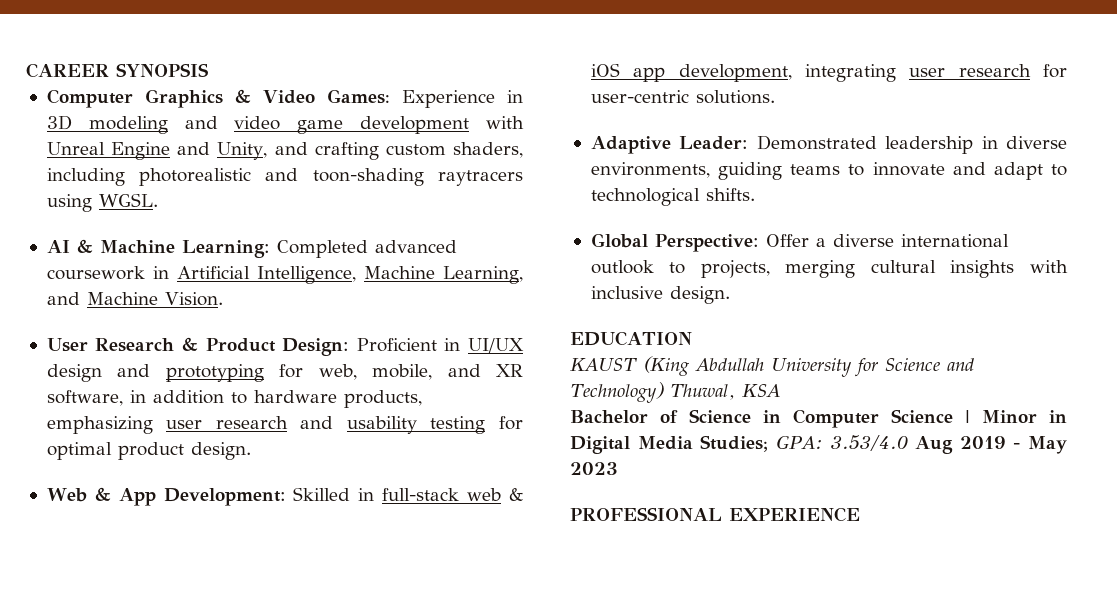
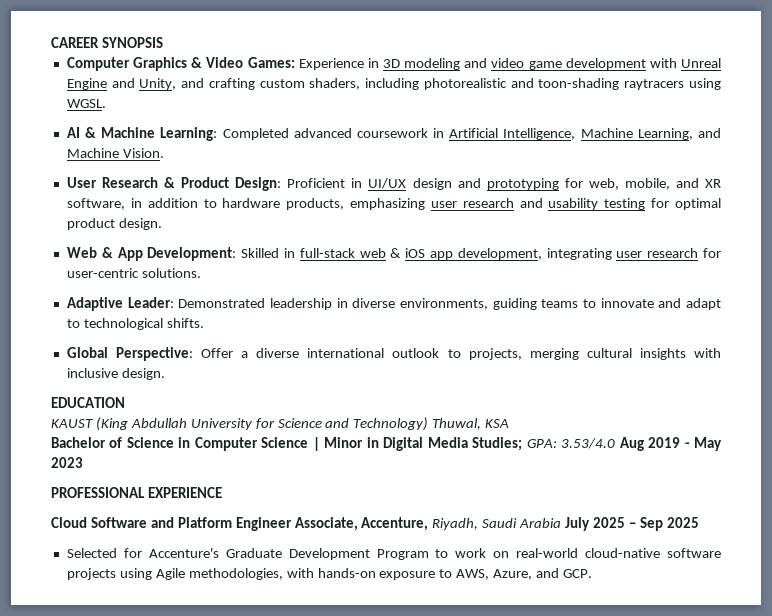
(860, 514) none -> [51,517,699,531] [66,548,721,560] [66,568,593,580] // Cloud Software and Platform Engineer Associate, Accenture, Riyadh, Saudi Arabia July 2025 – Sep 2025 // Selected for Accenture's Graduate Development Program to work on real-world cloud-native software projects using Agile methodologies, with hands-on exposure to AWS, Azure, and GCP.

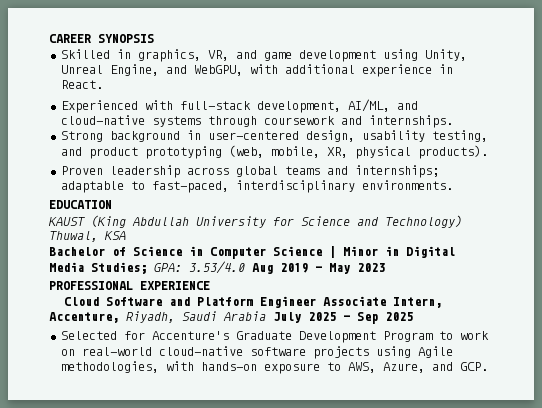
[66,57,722,71] [66,78,721,90] [66,99,106,108] [66,127,721,141] [66,148,164,158] [66,177,722,191] [66,198,722,210] [66,218,162,230] [66,247,721,261] [66,268,201,278] [66,297,722,311] [66,318,204,330] [66,347,721,361] [66,368,165,380] Computer Graphics & Video Games: Experience in 3D modeling and video game development with Unreal Engine and Unity, and crafting custom shaders, including photorealistic and toon-shading raytracers using WGSL. // AI & Machine Learning: Completed advanced coursework in Artificial Intelligence, Machine Learning, and Machine Vision. // User Research & Product Design: Proficient in UI/UX design and prototyping for web, mobile, and XR software, in addition to hardware products, emphasizing user research and usability testing for optimal product design. // Web & App Development: Skilled in full-stack web & iOS app development, integrating user research for user-centric solutions. // Adaptive Leader: Demonstrated leadership in diverse environments, guiding teams to innovate and adapt to technological shifts. // Global Perspective: Offer a diverse international outlook to projects, merging cultural insights with inclusive design. -> [60,49,467,62] [60,64,453,77] [60,80,103,89] [60,99,418,113] [60,115,453,128] [60,130,488,142] [60,145,488,159] [60,165,439,178] [60,180,453,193] Skilled in graphics, VR, and game development using Unity, Unreal Engine, and WebGPU, with additional experience in React. // Experienced with full-stack development, AI/ML, and cloud-native systems through coursework and internships. // Strong background in user-centered design, usability testing, and product prototyping (web, mobile, XR, physical products). // Proven leadership across global teams and internships; adaptable to fast-paced, interdisciplinary environments.
[294,517,358,531] Associate, -> [322,296,442,308] Associate Intern,

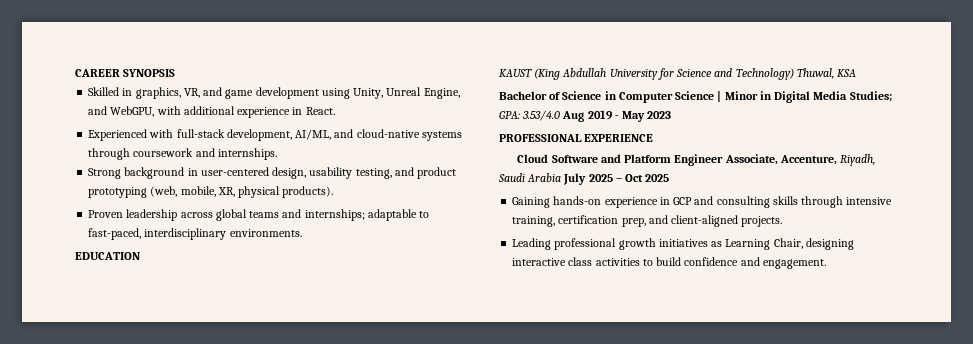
[322,296,442,308] Associate Intern, -> [724,154,778,165] Associate,
[357,312,378,324] Sep -> [625,174,644,182] Oct
[60,331,489,343] [60,346,453,359] [60,361,488,374] Selected for Accenture's Graduate Development Program to work on real-world cloud-native software projects using Agile methodologies, with hands-on exposure to AWS, Azure, and GCP. -> [512,196,893,208] [512,215,783,227] [512,238,854,250] [512,257,826,269] Gaining hands-on experience in GCP and consulting skills through intensive training, certification prep, and client-aligned projects. // Leading professional growth initiatives as Learning Chair, designing interactive class activities to build confidence and engagement.

